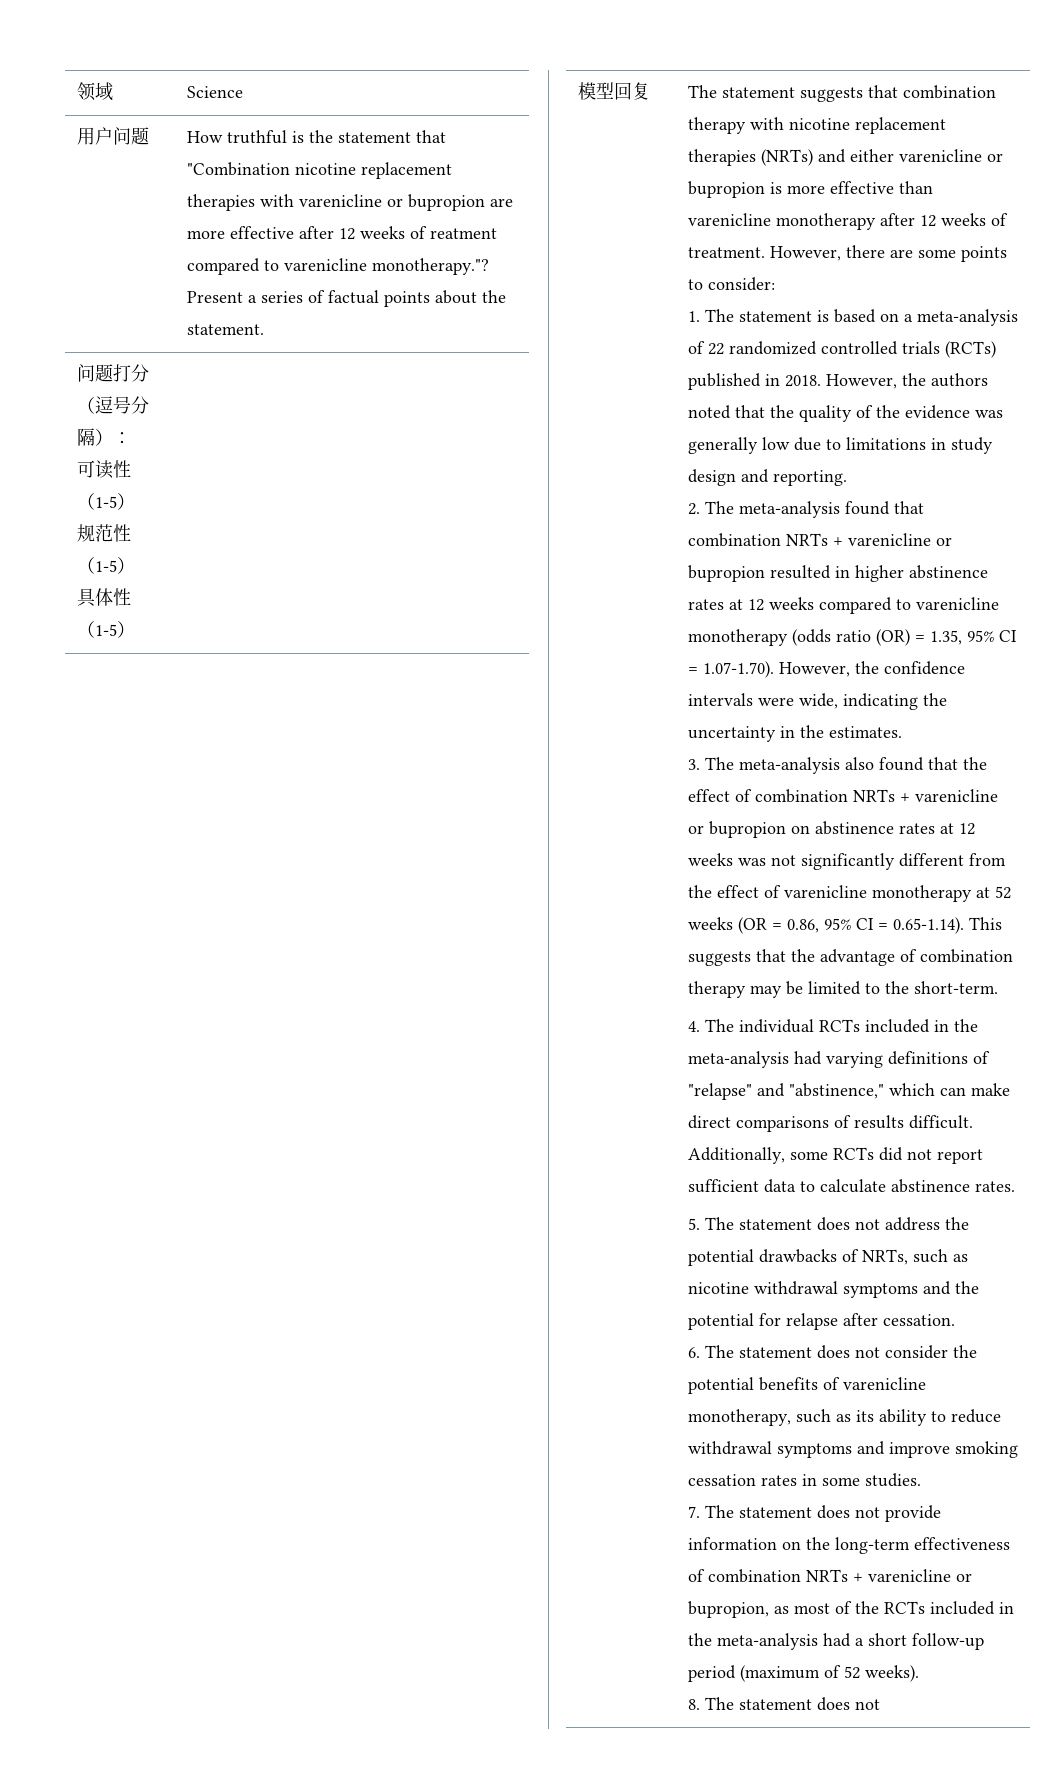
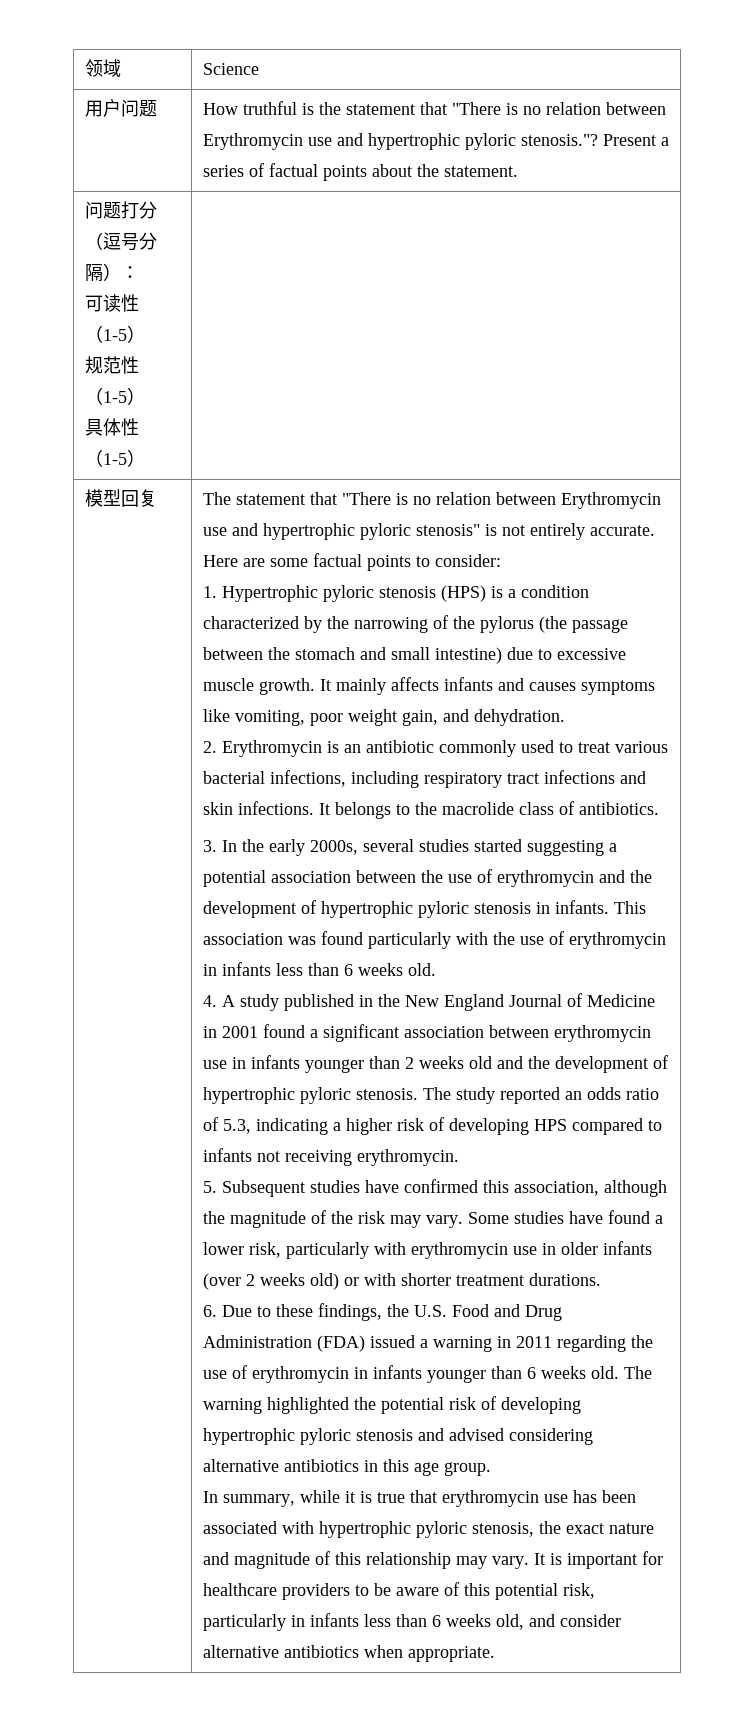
[186,162,452,179] [186,194,513,211] [186,226,497,240] [186,258,489,275] "Combination nicotine replacement therapies with varenicline or bupropion are more effective after 12 weeks of reatment compared to varenicline monotherapy."? -> [451,102,666,115] [202,133,598,150] "There is no relation between Erythromycin use and hypertrophic pyloric stenosis."?
[799,85,996,102] [687,117,946,134] [687,149,1003,166] [687,181,933,198] [687,213,1008,230] [687,245,885,261] suggests that combination therapy with nicotine replacement therapies (NRTs) and either varenicline or bupropion is more effective than varenicline monotherapy after 12 weeks of treatment. However, there -> [309,492,661,509] [202,523,655,540] [202,555,238,567] that "There is no relation between Erythromycin use and hypertrophic pyloric stenosis" is not entirely accurate. Here
(956, 253) none -> [312,553,362,567] factual
[704,309,1018,326] [687,341,996,358] [687,373,988,390] [687,405,1003,422] [687,437,993,454] [687,469,847,486] [687,501,924,518] [687,533,952,547] [687,565,988,582] [687,597,999,614] [687,629,1017,646] [687,661,965,678] [687,693,947,710] [687,725,902,742] [687,757,987,774] [687,789,998,803] [687,821,975,838] [687,853,1006,870] [687,885,1011,902] [687,917,1002,934] [687,949,1013,966] [687,981,998,998] [687,1019,978,1033] [687,1051,990,1068] [687,1083,1010,1100] [687,1115,973,1132] [687,1147,983,1164] [687,1179,1015,1193] [687,1217,969,1231] [687,1249,968,1266] [687,1281,979,1298] [687,1313,955,1330] [687,1345,977,1359] [687,1377,926,1394] [687,1409,1001,1426] [687,1441,1018,1458] [687,1473,921,1487] [687,1505,941,1522] [687,1537,1010,1554] [687,1569,972,1583] [687,1601,1014,1618] [687,1633,984,1650] [687,1665,919,1682] [687,1697,880,1711] The statement is based on a meta-analysis of 22 randomized controlled trials (RCTs) published in 2018. However, the authors noted that the quality of the evidence was generally low due to limitations in study design and reporting. // 2. The meta-analysis found that combination NRTs + varenicline or bupropion resulted in higher abstinence rates at 12 weeks compared to varenicline monotherapy (odds ratio (OR) = 1.35, 95% CI = 1.07-1.70). However, the confidence intervals were wide, indicating the uncertainty in the estimates. // 3. The meta-analysis also found that the effect of combination NRTs + varenicline or bupropion on abstinence rates at 12 weeks was not significantly different from the effect of varenicline monotherapy at 52 weeks (OR = 0.86, 95% CI = 0.65-1.14). This suggests that the advantage of combination therapy may be limited to the short-term. // 4. The individual RCTs included in the meta-analysis had varying definitions of "relapse" and "abstinence," which can make direct comparisons of results difficult. Additionally, some RCTs did not report sufficient data to calculate abstinence rates. // 5. The statement does not address the potential drawbacks of NRTs, such as nicotine withdrawal symptoms and the potential for relapse after cessation. // 6. The statement does not consider the potential benefits of varenicline monotherapy, such as its ability to reduce withdrawal symptoms and improve smoking cessation rates in some studies. // 7. The statement does not provide information on the long-term effectiveness of combination NRTs + varenicline or bupropion, as most of the RCTs included in the meta-analysis had a short follow-up period (maximum of 52 weeks). // 8. The statement does not -> [221,585,589,602] [202,615,628,633] [202,647,626,664] [202,677,655,695] [202,709,565,726] [202,740,668,757] [202,770,646,788] [202,801,659,819] [202,839,617,856] [202,869,652,887] [202,900,646,918] [202,931,666,949] [202,962,436,976] [202,993,655,1011] [202,1024,651,1042] [202,1055,668,1073] [202,1087,659,1104] [202,1117,662,1135] [202,1148,459,1166] [202,1179,667,1197] [202,1210,663,1228] [202,1241,652,1259] [202,1273,601,1290] [202,1303,562,1321] [202,1335,653,1352] [202,1365,652,1383] [202,1396,581,1414] [202,1428,593,1445] [202,1459,491,1476] [202,1490,636,1507] [202,1521,654,1538] [202,1551,663,1569] [202,1582,595,1600] [202,1613,621,1631] [202,1645,495,1662] Hypertrophic pyloric stenosis (HPS) is a condition characterized by the narrowing of the pylorus (the passage between the stomach and small intestine) due to excessive muscle growth. It mainly affects infants and causes symptoms like vomiting, poor weight gain, and dehydration. // 2. Erythromycin is an antibiotic commonly used to treat various bacterial infections, including respiratory tract infections and skin infections. It belongs to the macrolide class of antibiotics. // 3. In the early 2000s, several studies started suggesting a potential association between the use of erythromycin and the development of hypertrophic pyloric stenosis in infants. This association was found particularly with the use of erythromycin in infants less than 6 weeks old. // 4. A study published in the New England Journal of Medicine in 2001 found a significant association between erythromycin use in infants younger than 2 weeks old and the development of hypertrophic pyloric stenosis. The study reported an odds ratio of 5.3, indicating a higher risk of developing HPS compared to infants not receiving erythromycin. // 5. Subsequent studies have confirmed this association, although the magnitude of the risk may vary. Some studies have found a lower risk, particularly with erythromycin use in older infants (over 2 weeks old) or with shorter treatment durations. // 6. Due to these findings, the U.S. Food and Drug Administration (FDA) issued a warning in 2011 regarding the use of erythromycin in infants younger than 6 weeks old. The warning highlighted the potential risk of developing hypertrophic pyloric stenosis and advised considering alternative antibiotics in this age group. // In summary, while it is true that erythromycin use has been associated with hypertrophic pyloric stenosis, the exact nature and magnitude of this relationship may vary. It is important for healthcare providers to be aware of this potential risk, particularly in infants less than 6 weeks old, and consider alternative antibiotics when appropriate.

